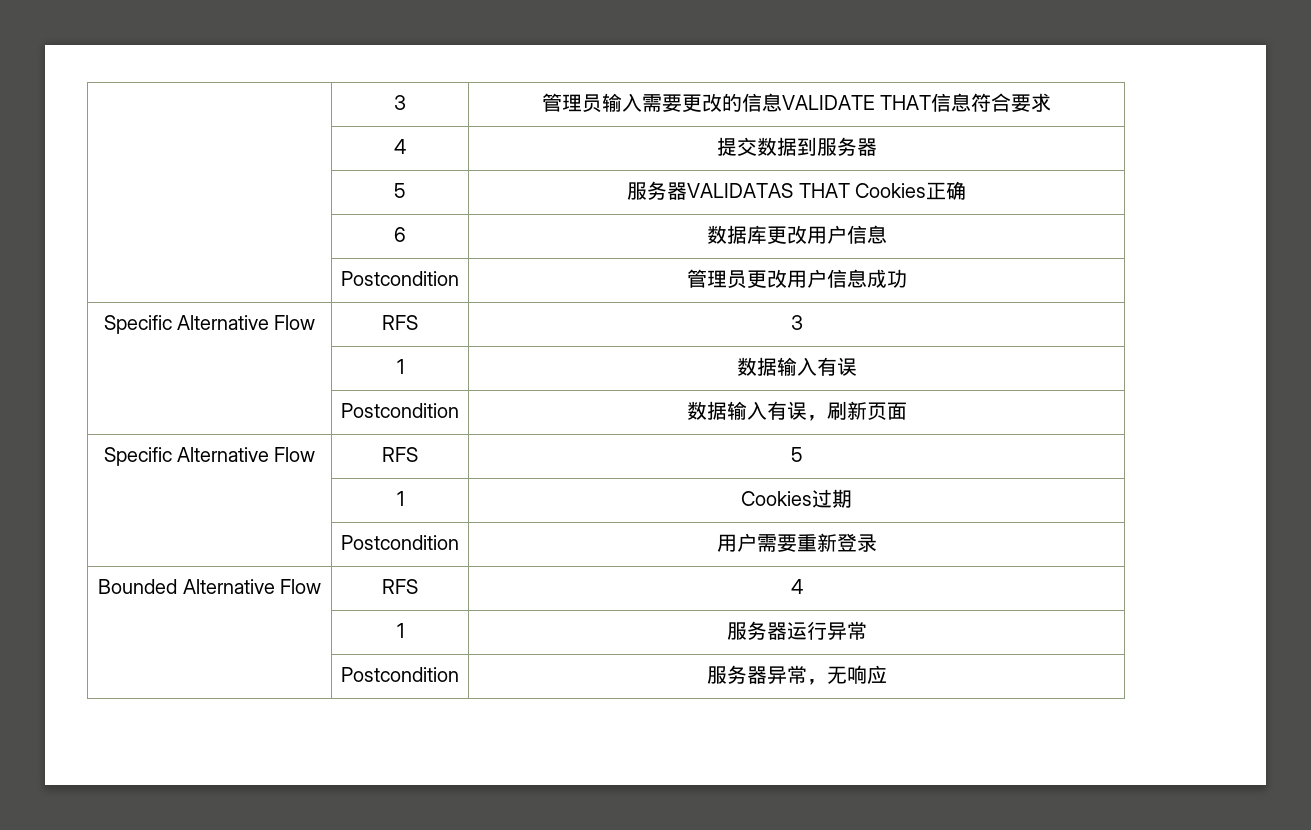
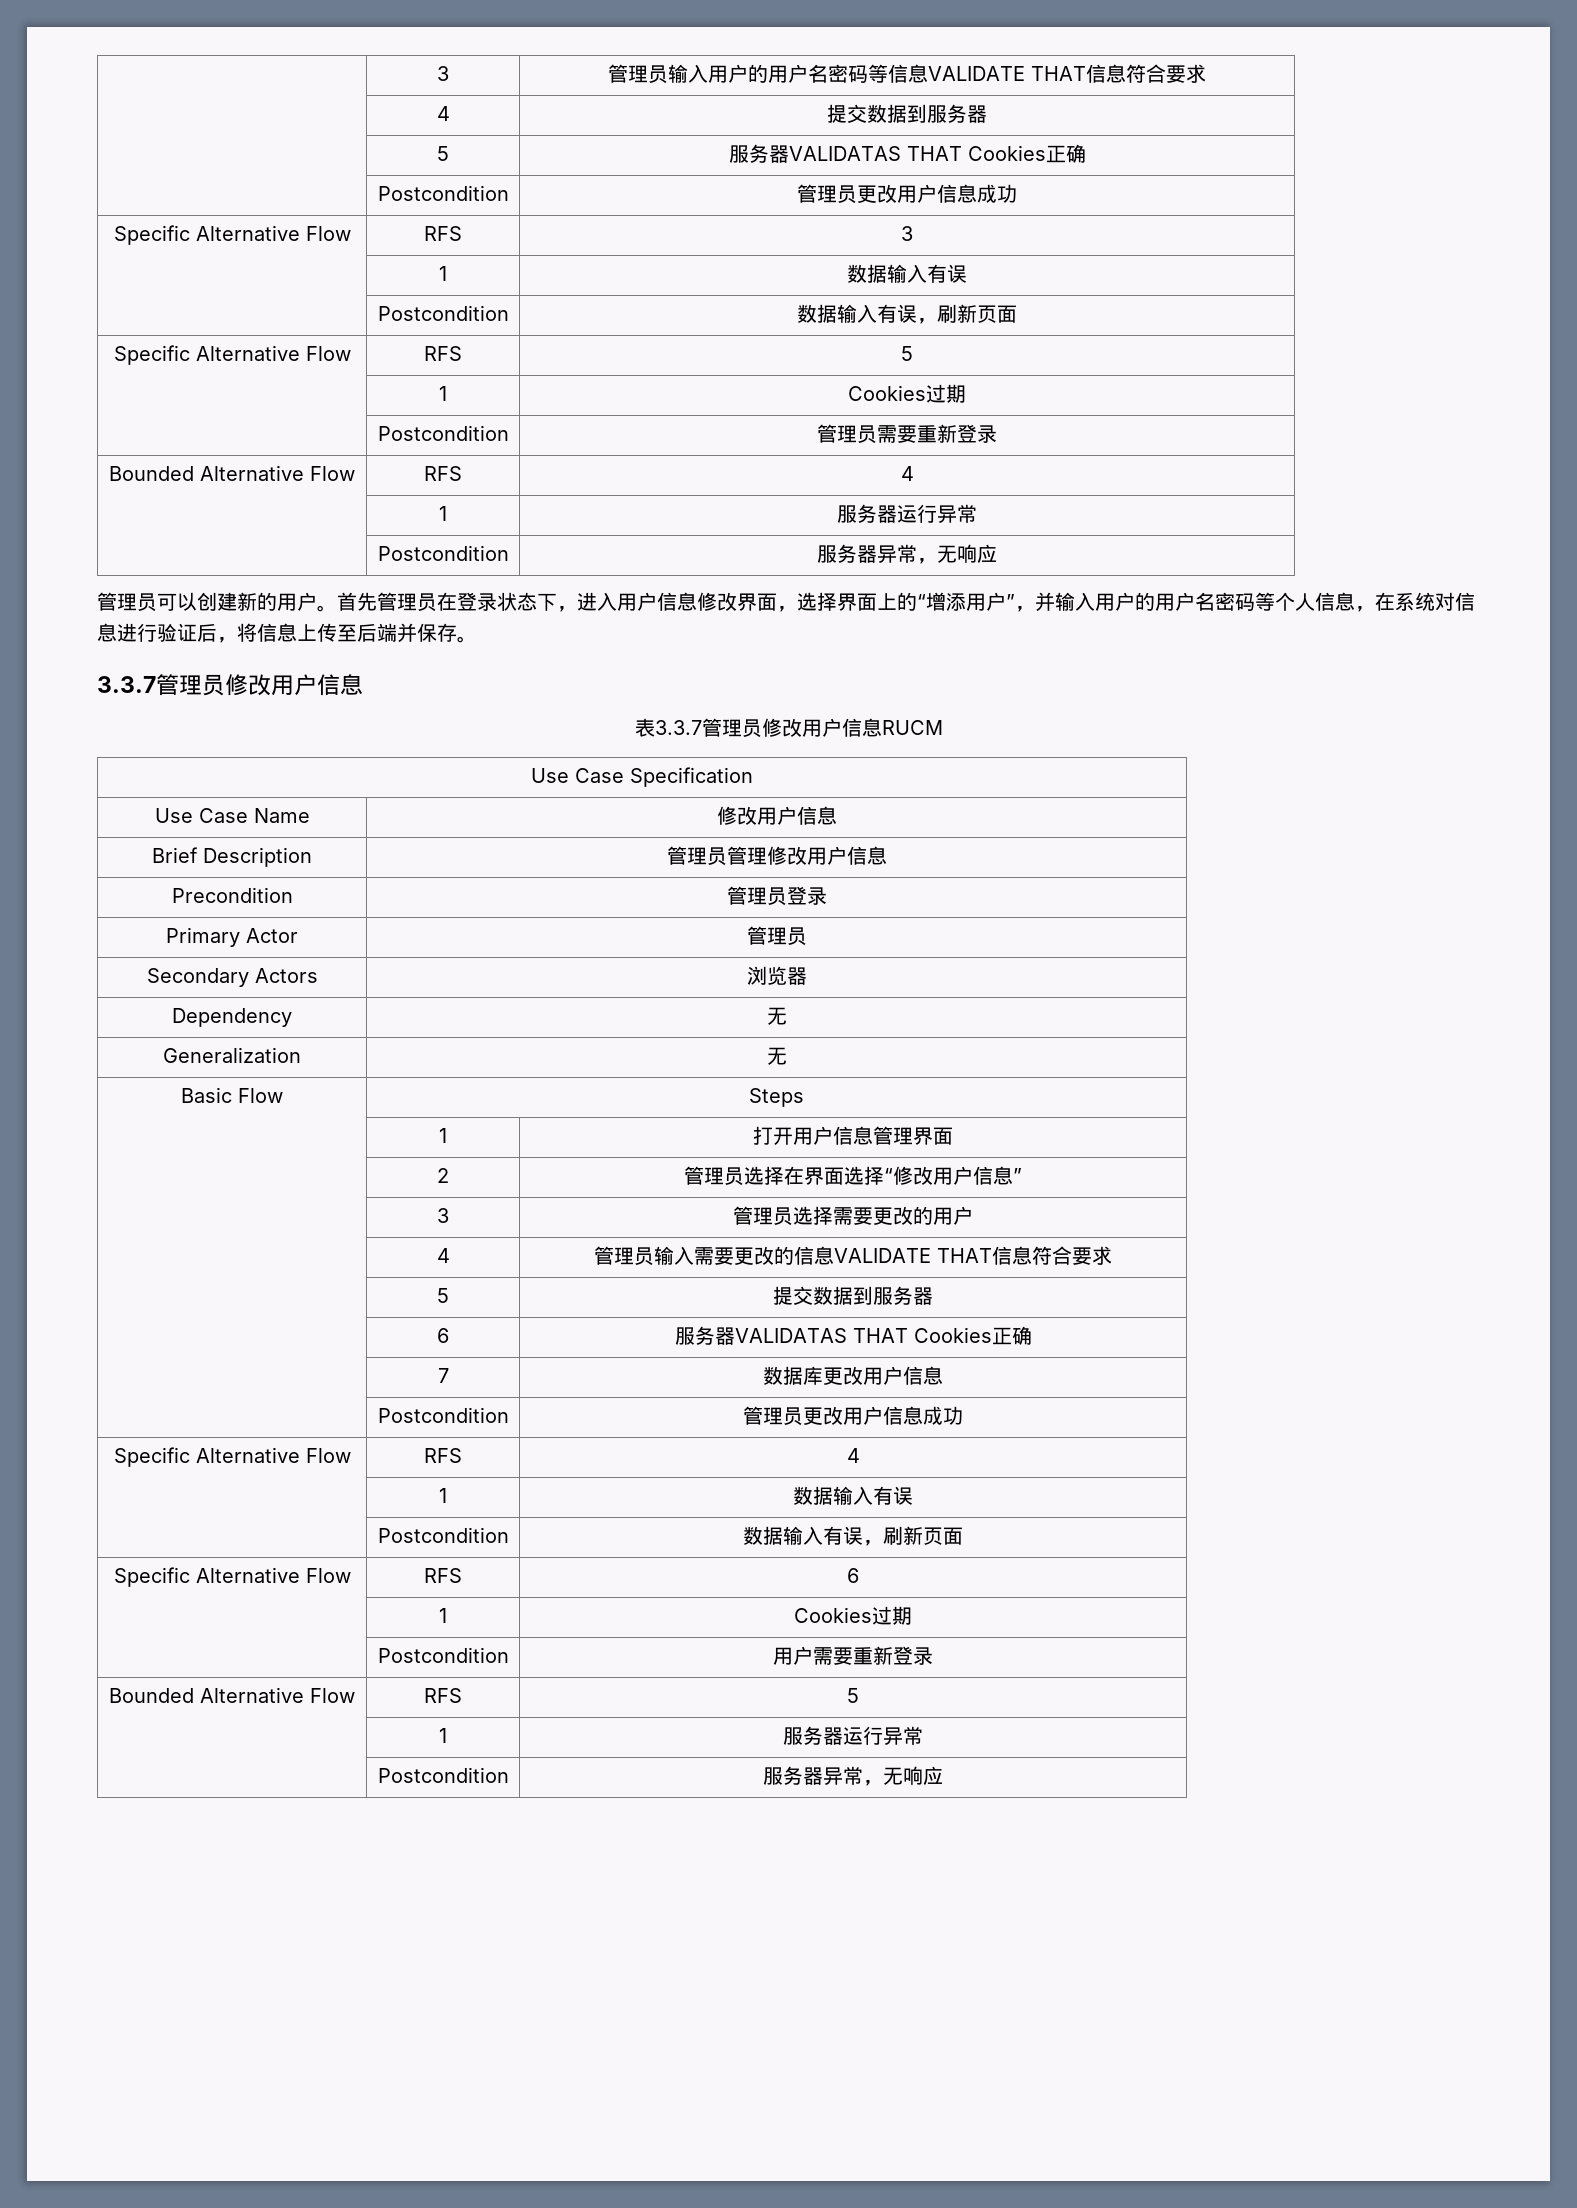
[641,93,742,112] 需要更改的 -> [708,64,888,83] 用户的用户名密码等
[394,227,406,242] [706,225,887,244] // | 6 | 数据库更改用户信息 -> (1086, 153) none
[716,533,757,552] 用户 -> [817,424,877,444] 管理员
(887, 674) none -> [97,592,1475,612] [97,623,477,643] [97,674,363,696] [634,718,943,738] [531,767,753,787] [154,808,310,823] [716,806,837,825] [152,847,312,867] [666,846,887,866] [171,887,293,903] [726,886,827,906] [166,927,298,947] [746,926,807,946] [146,968,318,987] [746,966,807,985] [172,1008,292,1027] [766,1007,787,1025] [163,1047,301,1063] [766,1047,787,1065] [181,1087,283,1103] [749,1088,804,1107] [439,1128,447,1143] [753,1126,953,1145] [437,1168,449,1183] [684,1166,1022,1186] [437,1208,449,1223] [733,1206,973,1226] [436,1248,450,1263] [594,1246,1112,1266] [437,1288,449,1303] [773,1286,933,1305] [437,1328,449,1343] [674,1326,1032,1345] [437,1368,449,1383] [763,1366,943,1385] [377,1407,509,1423] [743,1406,963,1426] [113,1447,351,1467] [424,1448,462,1463] [846,1448,860,1463] [439,1488,447,1503] [793,1486,913,1505] [377,1527,509,1543] [743,1526,963,1546] [113,1567,351,1587] [424,1568,462,1583] [847,1568,859,1583] [439,1608,447,1623] [794,1606,912,1625] [377,1647,509,1663] [773,1646,933,1665] [109,1687,355,1703] [424,1688,462,1703] [847,1688,859,1703] [439,1728,447,1743] [783,1726,923,1745] [377,1767,509,1783] [763,1766,943,1786] // 管理员可以创建新的用户。首先管理员在登录状态下，进入用户信息修改界面，选择界面上的“增添用户”，并输入用户的用户名密码等个人信息，在系统对信息进行验证后，将信息上传至后端并保存。 // 3.3.7管理员修改用户信息 // 表3.3.7管理员修改用户信息RUCM // Use Case Specification // Use Case Name | 修改用户信息 // Brief Description | 管理员管理修改用户信息 // Precondition | 管理员登录 // Primary Actor | 管理员 // Secondary Actors | 浏览器 // Dependency | 无 // Generalization | 无 // Basic Flow | Steps // | 1 | 打开用户信息管理界面 // | 2 | 管理员选择在界面选择“修改用户信息” // | 3 | 管理员选择需要更改的用户 // | 4 | 管理员输入需要更改的信息VALIDATE THAT信息符合要求 // | 5 | 提交数据到服务器 // | 6 | 服务器VALIDATAS THAT Cookies正确 // | 7 | 数据库更改用户信息 // | Postcondition | 管理员更改用户信息成功 // Specific Alternative Flow | RFS | 4 // | 1 | 数据输入有误 // | Postcondition | 数据输入有误，刷新页面 // Specific Alternative Flow | RFS | 6 // | 1 | Cookies过期 // | Postcondition | 用户需要重新登录 // Bounded Alternative Flow | RFS | 5 // | 1 | 服务器运行异常 // | Postcondition | 服务器异常，无响应

